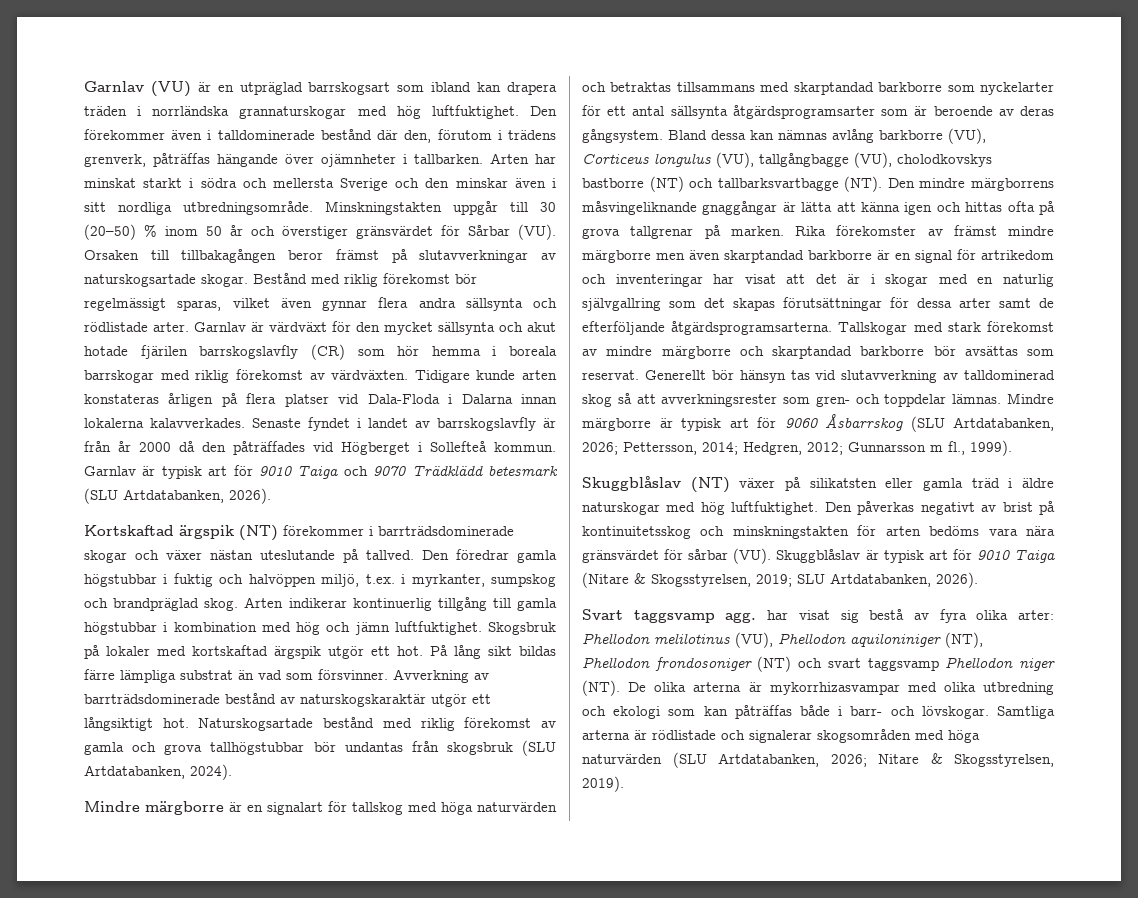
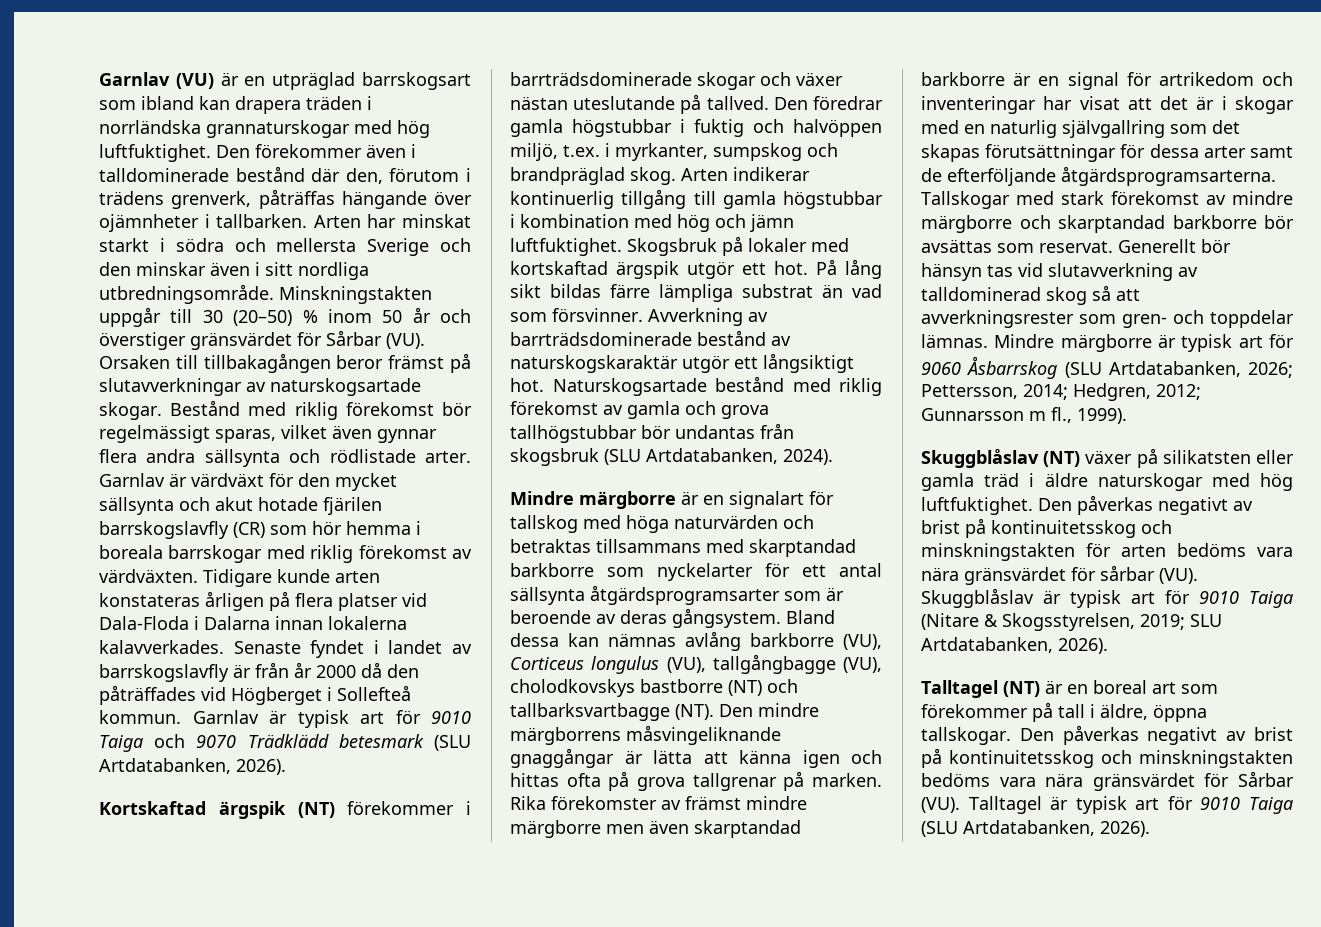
[582,609,1054,623] [582,632,983,648] [582,656,1055,672] [582,680,1054,696] [582,705,1055,719] [582,729,980,743] [582,752,1054,768] [582,776,624,792] Svart taggsvamp agg. har visat sig bestå av fyra olika arter: Phellodon melilotinus (VU), Phellodon aquiloniniger (NT), Phellodon frondosoniger (NT) och svart taggsvamp Phellodon niger (NT). De olika arterna är mykorrhizasvampar med olika utbredning och ekologi som kan påträffas både i barr- och lövskogar. Samtliga arterna är rödlistade och signalerar skogsområden med höga naturvärden (SLU Artdatabanken, 2026; Nitare & Skogsstyrelsen, 2019). -> [921,680,1218,698] [921,702,1207,722] [921,725,1293,745] [921,748,1293,768] [921,771,1294,791] [921,796,1293,814] [921,820,1150,837] Talltagel (NT) är en boreal art som förekommer på tall i äldre, öppna tallskogar. Den påverkas negativt av brist på kontinuitetsskog och minskningstakten bedöms vara nära gränsvärdet för Sårbar (VU). Talltagel är typisk art för 9010 Taiga (SLU Artdatabanken, 2026).

